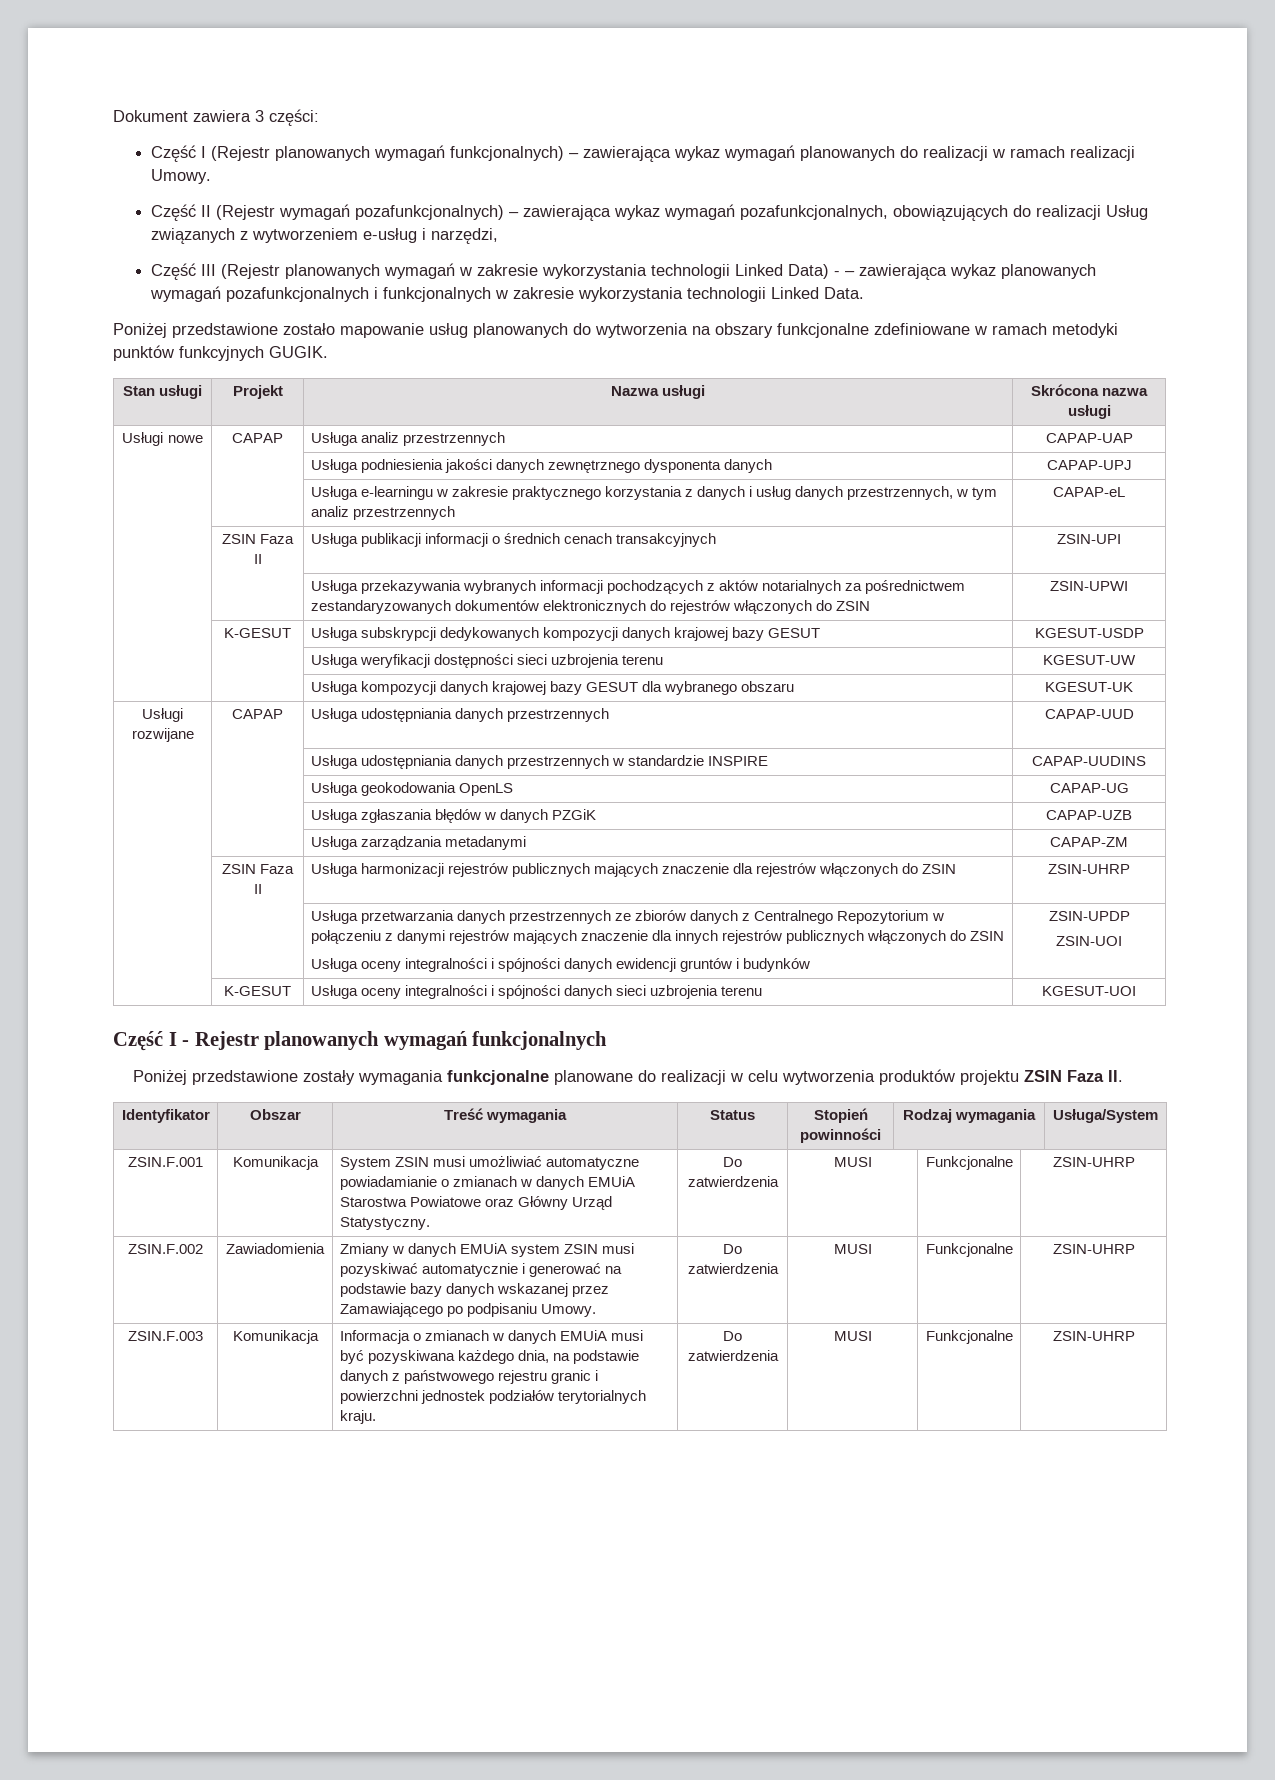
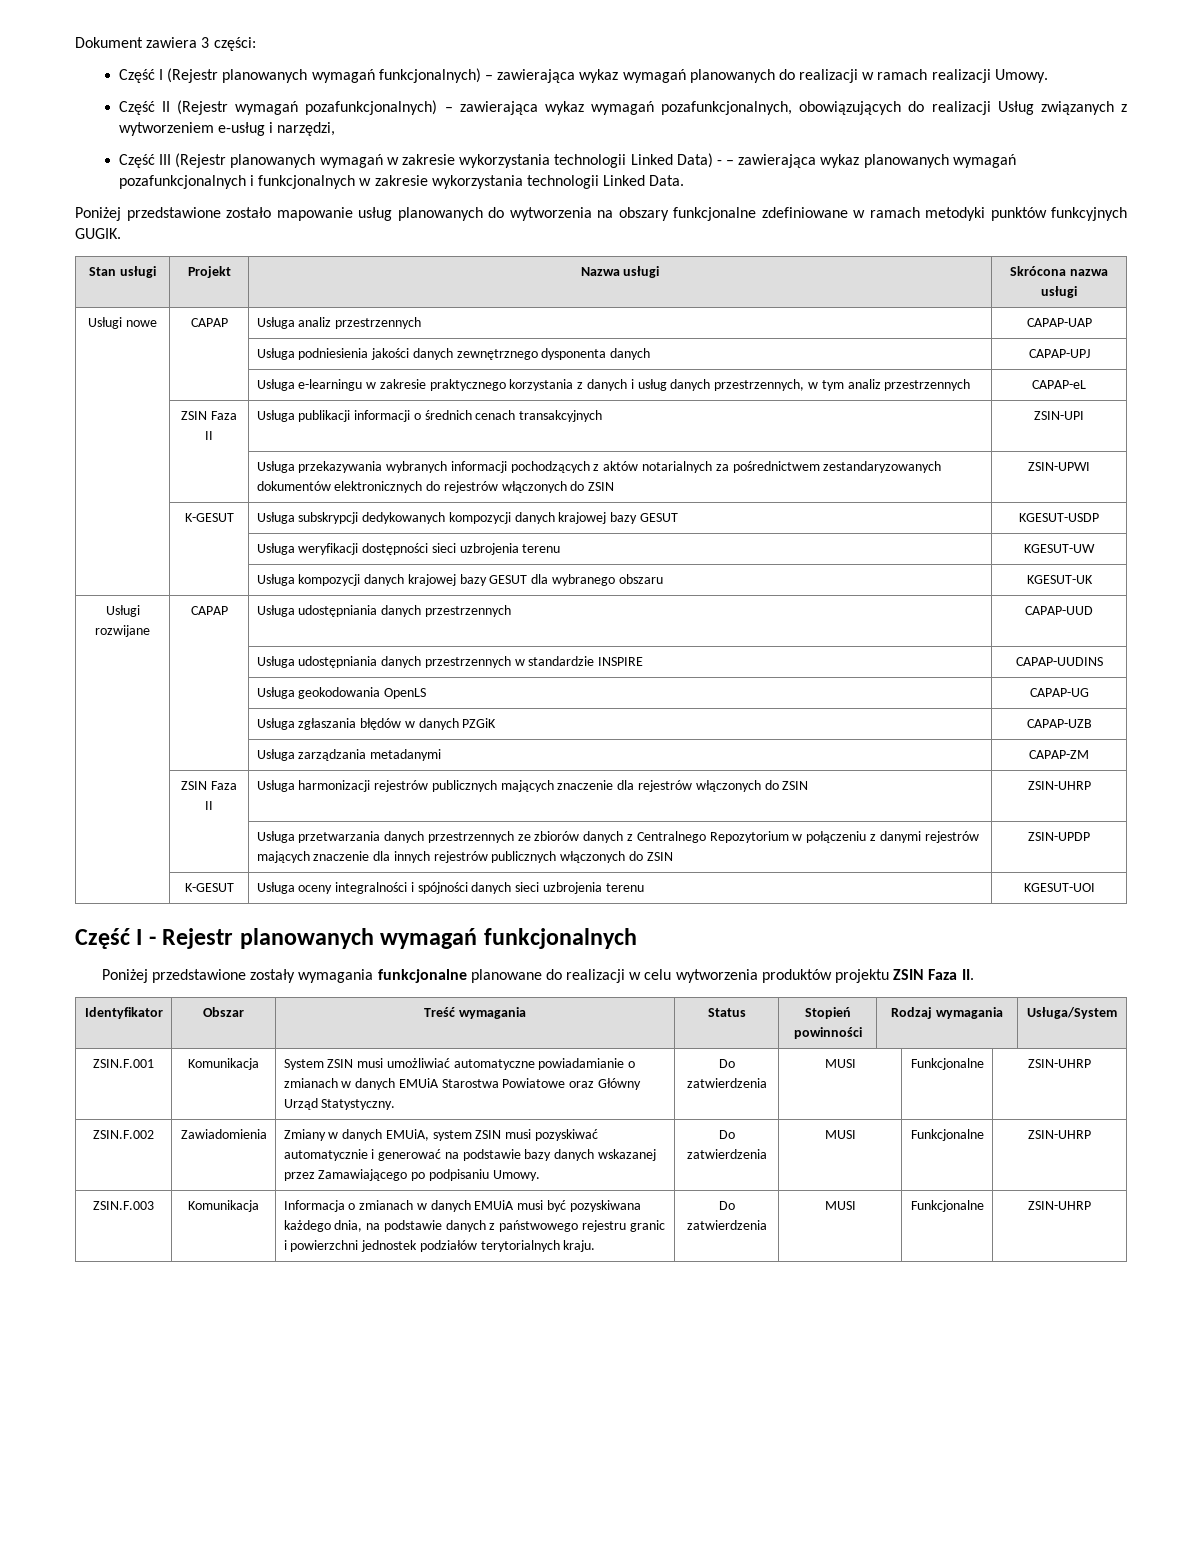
[310,958,811,972] // Usługa oceny integralności i spójności danych ewidencji gruntów i budynków -> (673, 856) none
[1056,936,1122,946] // ZSIN-UOI -> (1090, 836) none
[459,1243,507,1254] EMUiA -> [385,1129,429,1141] EMUiA,

